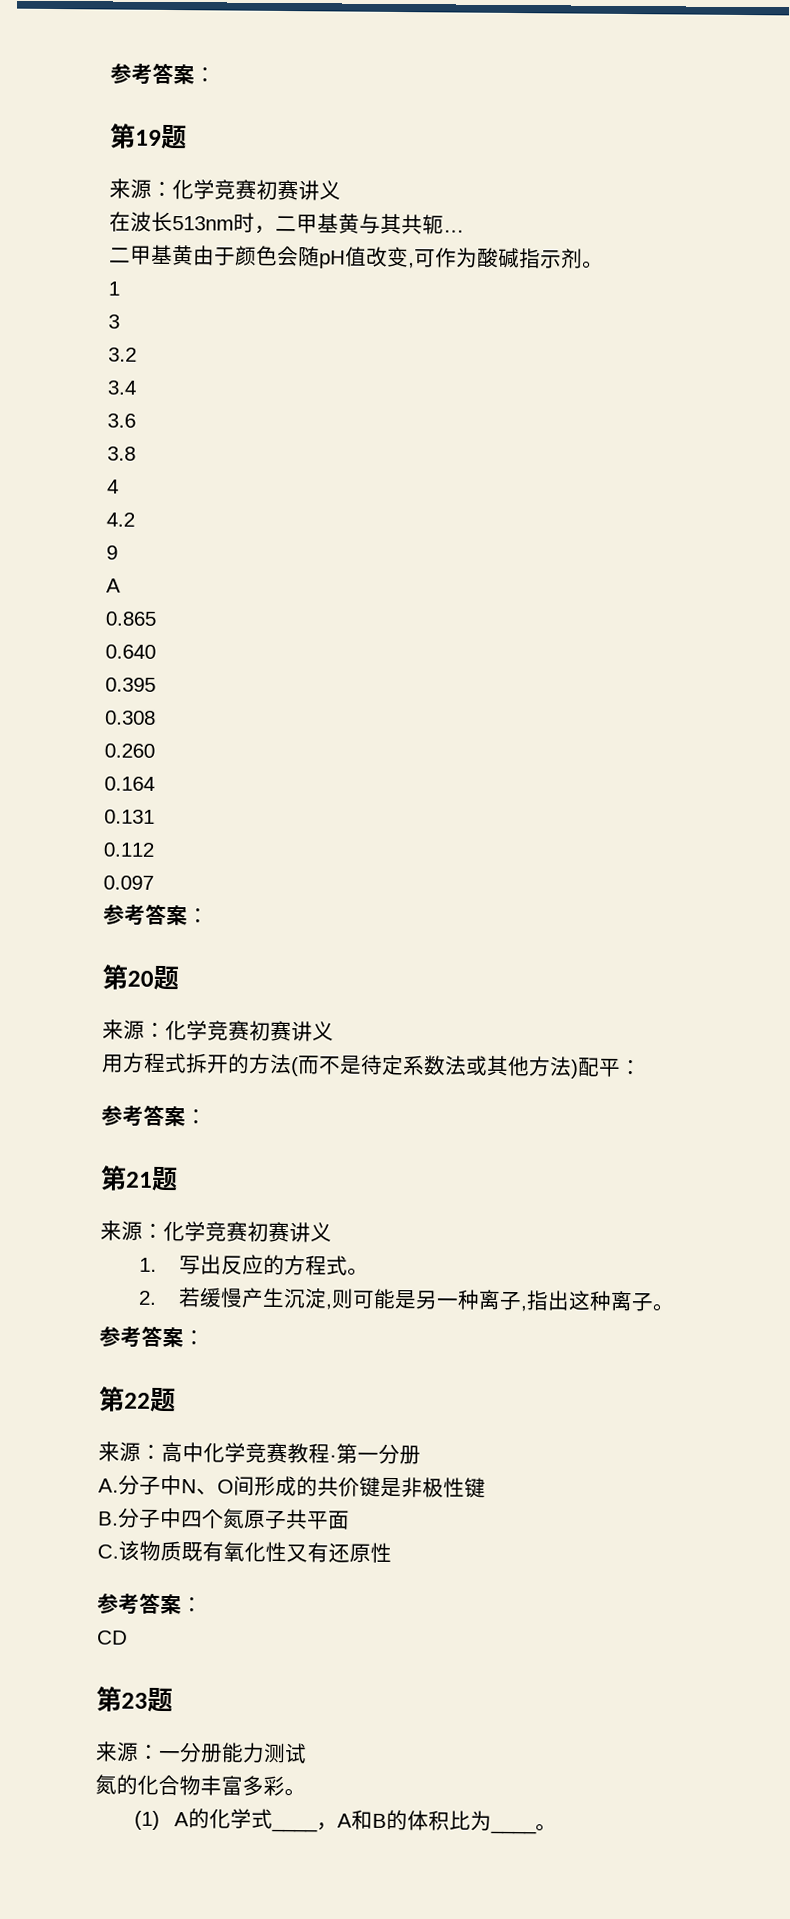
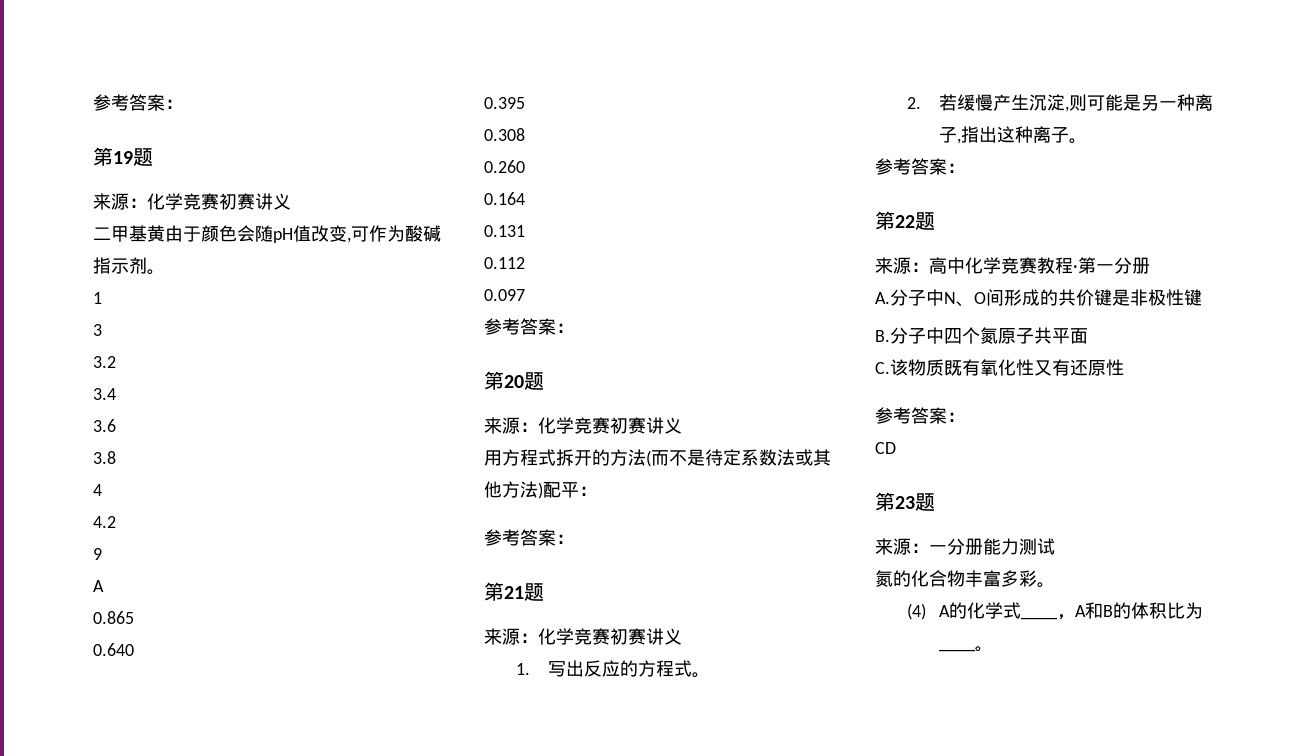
[109,211,465,235] // 在波长513nm时，二甲基黄与其共轭… -> (291, 201) none
[134,1810,161,1830] (1) -> [907,603,927,620] (4)

